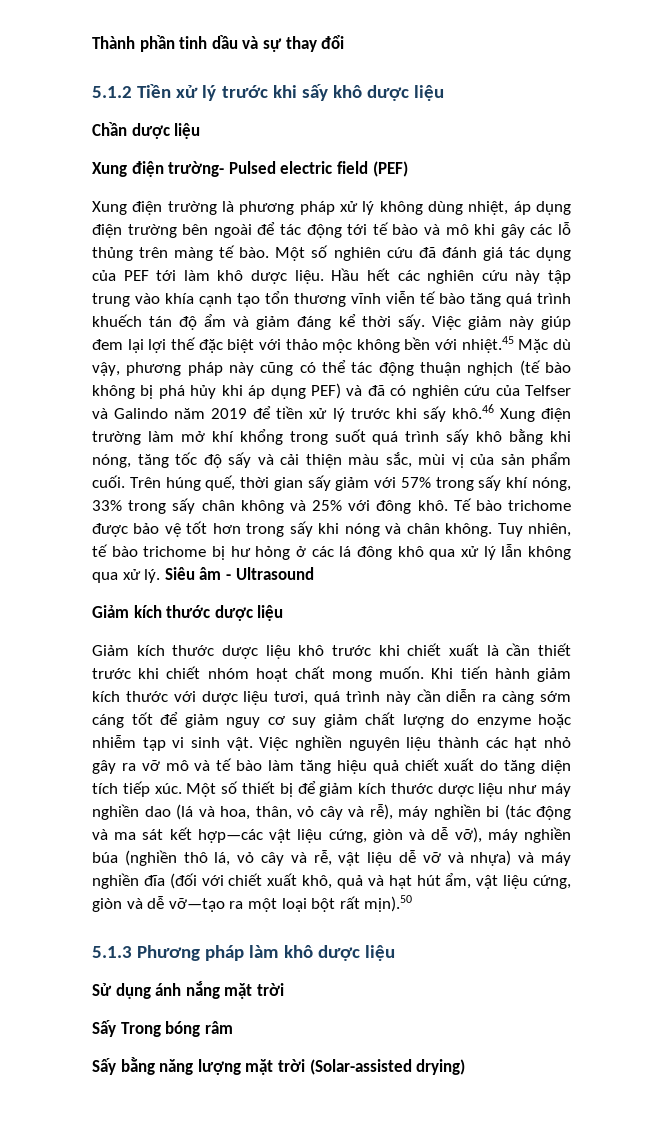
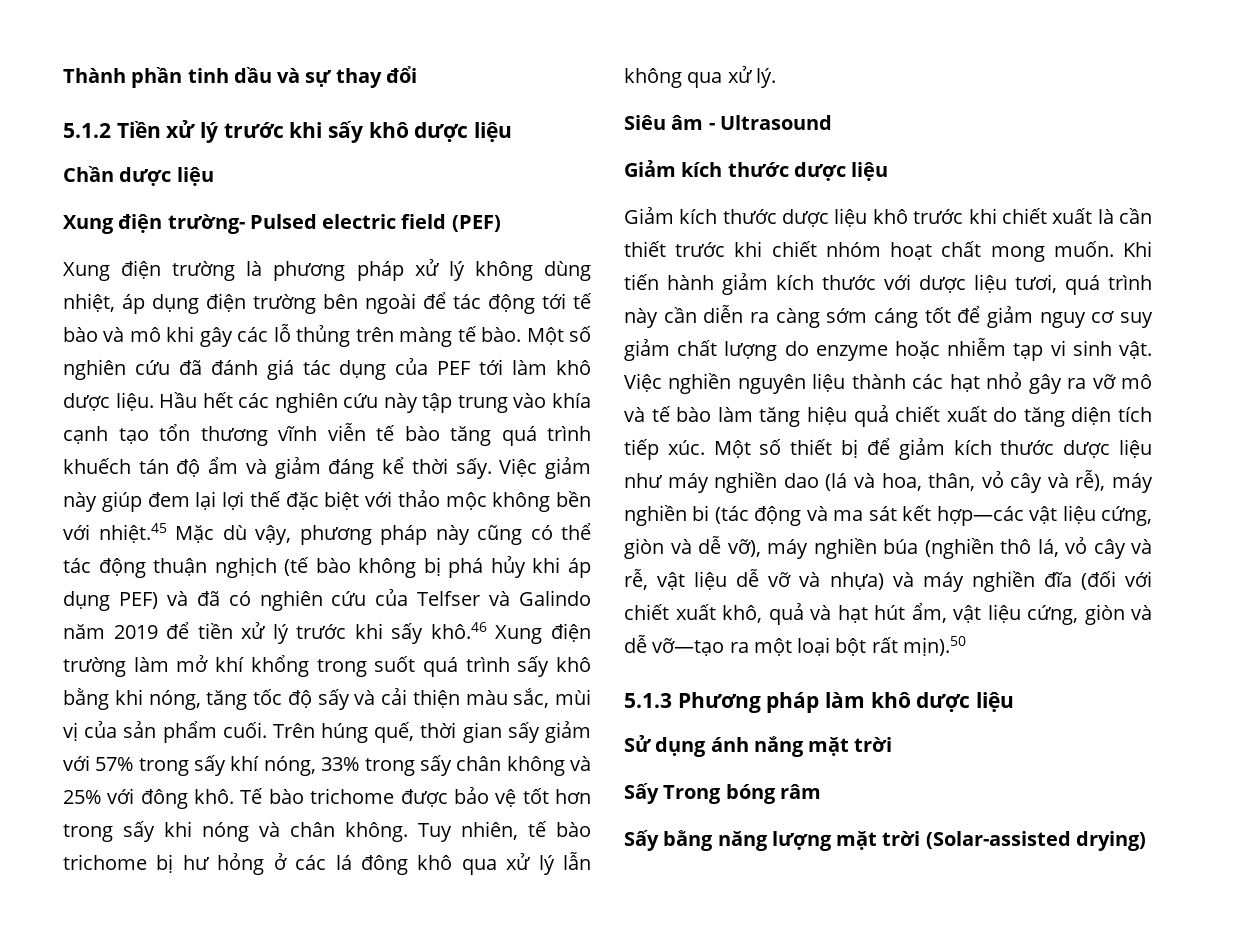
(161, 576) none -> (776, 78) //

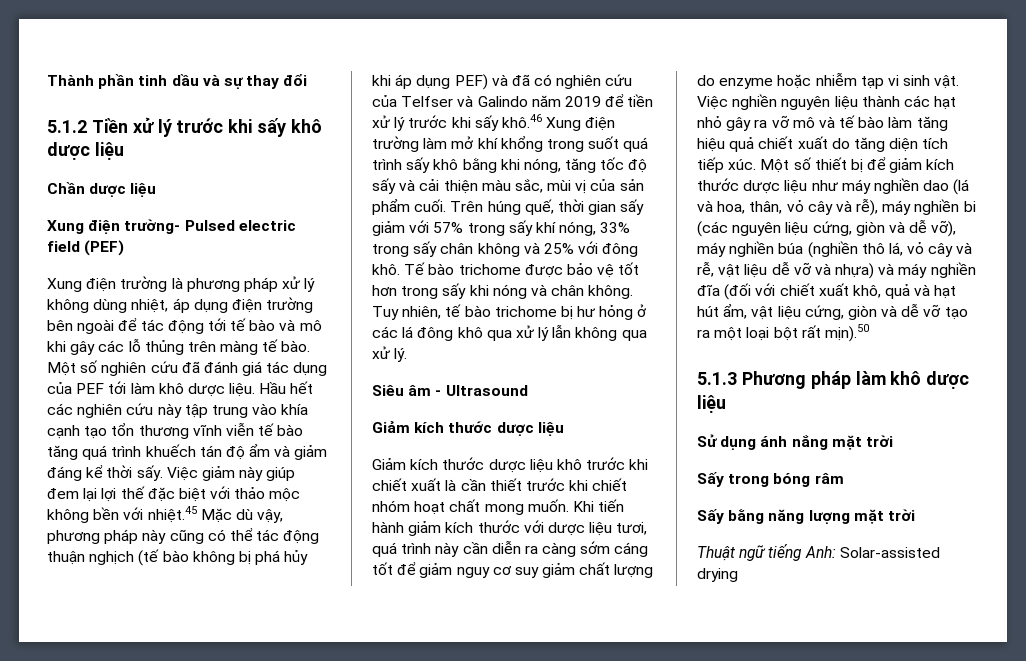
[714,505,1058,526] (tác động và ma sát kết hợp—các vật -> [697,221,782,237] (các nguyên
[652,638,725,656] vỡ—tạo -> [923,304,968,320] vỡ tạo
[663,785,722,804] Trong -> [728,474,770,487] trong
[925,831,1146,851] (Solar-assisted drying) -> [697,544,940,561] [697,568,738,582] // Thuật ngữ tiếng Anh: Solar-assisted drying

